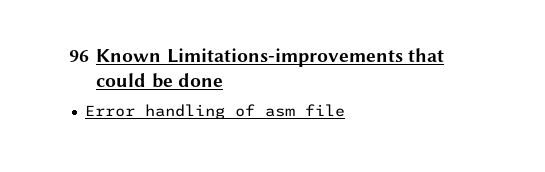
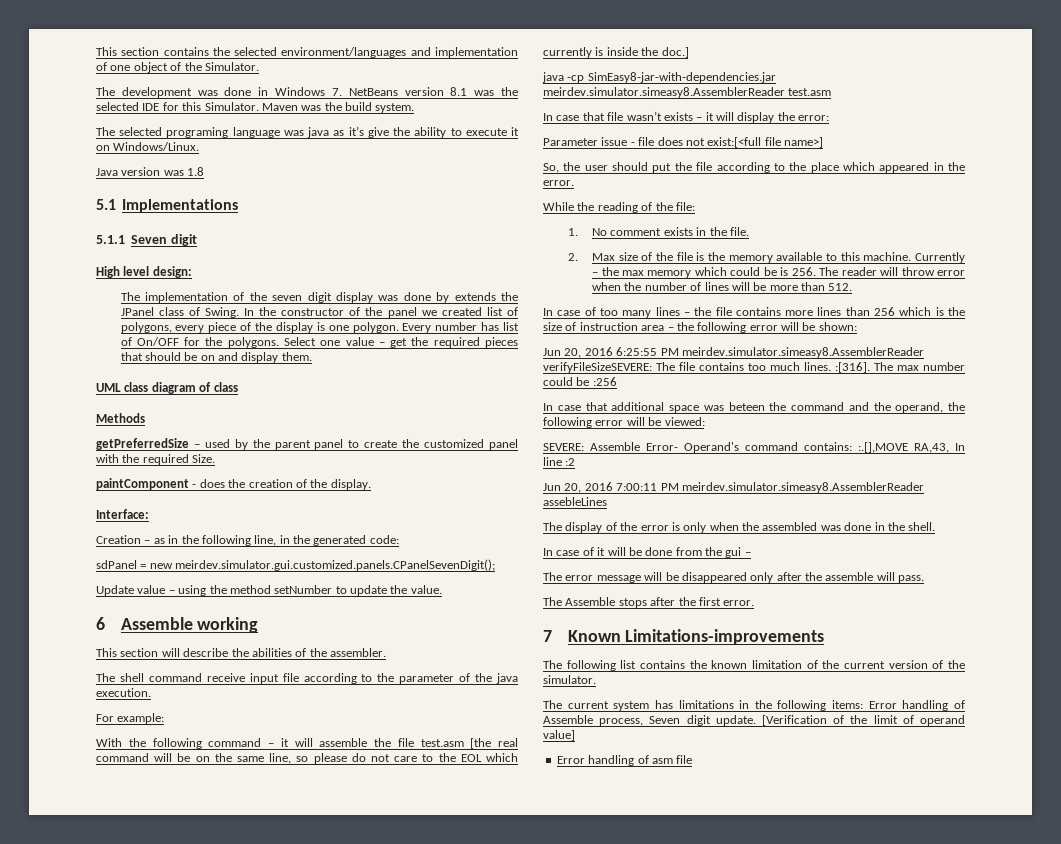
[69,48,444,67] [96,73,223,88] 96 Known Limitations-improvements that could be done -> [96,47,518,58] [96,62,259,73] [96,87,518,98] [96,102,415,113] [96,126,519,138] [96,142,200,151] [96,167,205,176] [96,199,239,213] [96,234,198,246] [96,266,192,278] [120,292,518,303] [120,307,518,318] [120,322,519,333] [120,337,518,348] [120,352,312,363] [96,382,238,394] [96,413,145,423] [96,438,519,450] [96,454,216,465] [96,478,371,490] [96,509,149,519] [96,535,399,546] [96,559,496,571] [96,585,442,596] [96,617,259,633] [96,648,386,657] [96,673,519,684] [96,688,151,697] [96,713,165,724] [96,738,518,749] [96,753,518,764] [543,47,689,58] [542,72,776,83] [543,87,832,98] [543,111,830,123] [543,137,823,148] [543,162,965,173] [543,180,574,186] [543,202,695,213] [567,227,749,236] [567,252,966,263] [592,267,965,278] [592,282,853,291] [543,307,965,318] [543,322,857,333] [543,347,924,358] [543,362,965,373] [543,377,617,386] [543,402,965,413] [543,417,705,428] [543,442,965,453] [543,457,576,466] [543,482,924,493] [543,497,607,506] [543,522,936,533] [543,547,751,558] [543,572,925,583] [543,597,755,608] [543,629,825,645] [543,660,966,671] [543,675,596,684] [543,700,965,711] [543,715,965,726] [543,730,575,741] This section contains the selected environment/languages and implementation of one object of the Simulator. // The development was done in Windows 7. NetBeans version 8.1 was the selected IDE for this Simulator. Maven was the build system. // The selected programing language was java as it’s give the ability to execute it on Windows/Linux. // Java version was 1.8 // 5.1 Implementations // 5.1.1 Seven digit // High level design: // The implementation of the seven digit display was done by extends the JPanel class of Swing. In the constructor of the panel we created list of polygons, every piece of the display is one polygon. Every number has list of On/OFF for the polygons. Select one value – get the required pieces that should be on and display them. // UML class diagram of class // Methods // getPreferredSize – used by the parent panel to create the customized panel with the required Size. // paintComponent - does the creation of the display. // Interface: // Creation – as in the following line, in the generated code: // sdPanel = new meirdev.simulator.gui.customized.panels.CPanelSevenDigit(); // Update value – using the method setNumber to update the value. // 6 Assemble working // This section will describe the abilities of the assembler. // The shell command receive input file according to the parameter of the java execution. // For example: // With the following command – it will assemble the file test.asm [the real command will be on the same line, so please do not care to the EOL which currently is inside the doc.] // java -cp SimEasy8-jar-with-dependencies.jar meirdev.simulator.simeasy8.AssemblerReader test.asm // In case that file wasn’t exists – it will display the error: // Parameter issue - file does not exist:[<full file name>] // So, the user should put the file according to the place which appeared in the error. // While the reading of the file: // 1. No comment exists in the file. // 2. Max size of the file is the memory available to this machine. Currently – the max memory which could be is 256. The reader will throw error when the number of lines will be more than 512. // In case of too many lines – the file contains more lines than 256 which is the size of instruction area – the following error will be shown: // Jun 20, 2016 6:25:55 PM meirdev.simulator.simeasy8.AssemblerReader verifyFileSizeSEVERE: The file contains too much lines. :[316]. The max number could be :256 // In case that additional space was beteen the command and the operand, the following error will be viewed: // SEVERE: Assemble Error- Operand's command contains: :.[],MOVE RA,43, In line :2 // Jun 20, 2016 7:00:11 PM meirdev.simulator.simeasy8.AssemblerReader assebleLines // The display of the error is only when the assembled was done in the shell. // In case of it will be done from the gui – // The error message will be disappeared only after the assemble will pass. // The Assemble stops after the first error. // 7 Known Limitations-improvements // The following list contains the known limitation of the current version of the simulator. // The current system has limitations in the following items: Error handling of Assemble process, Seven digit update. [Verification of the limit of operand value]

